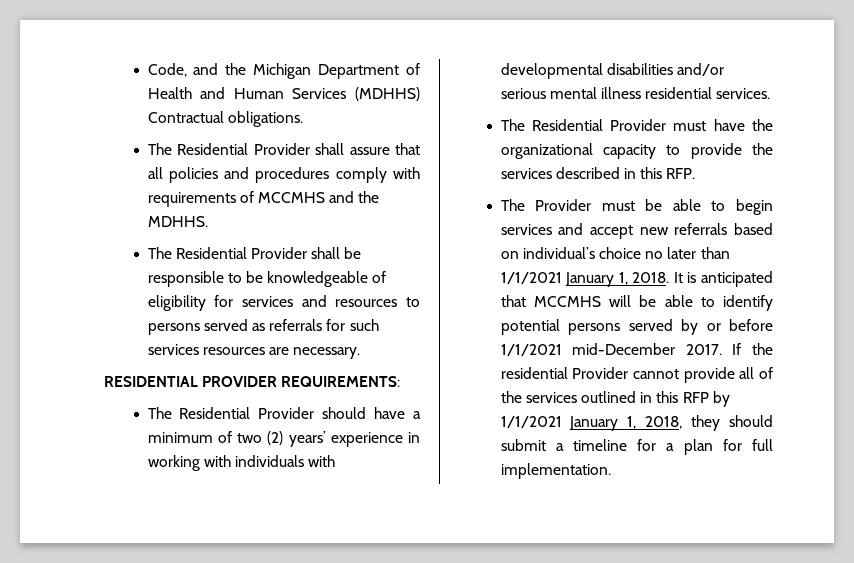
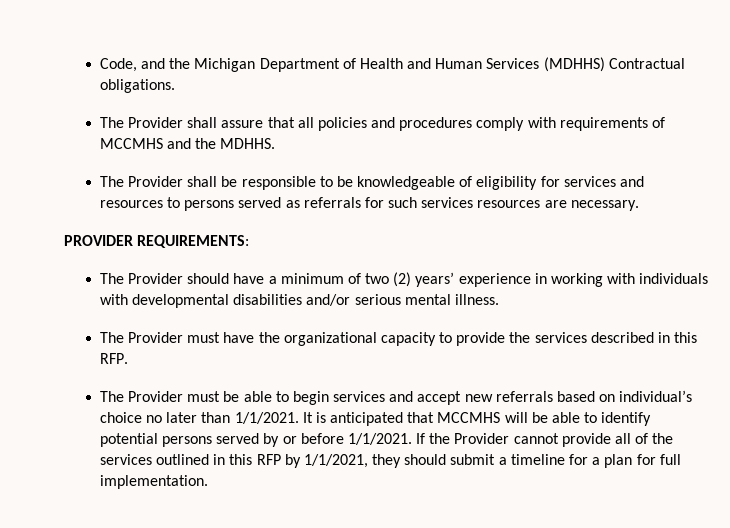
[177,143,249,155] Residential -> (124, 122) none
[175,247,247,259] Residential -> (124, 181) none
[104,376,198,387] RESIDENTIAL -> (639, 205) none
[179,407,251,419] Residential -> (124, 278) none
[600,87,771,99] [500,119,603,131] illness residential services. // The Residential -> [454,294,499,305] [99,332,124,343] illness. // The
[500,272,670,287] 1/1/2021 January 1, 2018. -> [234,412,299,424] 1/1/2021.
[500,343,722,356] 1/1/2021 mid-December 2017. -> [347,433,412,445] 1/1/2021.
[500,367,568,379] residential -> (451, 438) none
[500,416,683,431] 1/1/2021 January 1, 2018, -> [303,454,368,468] 1/1/2021,

